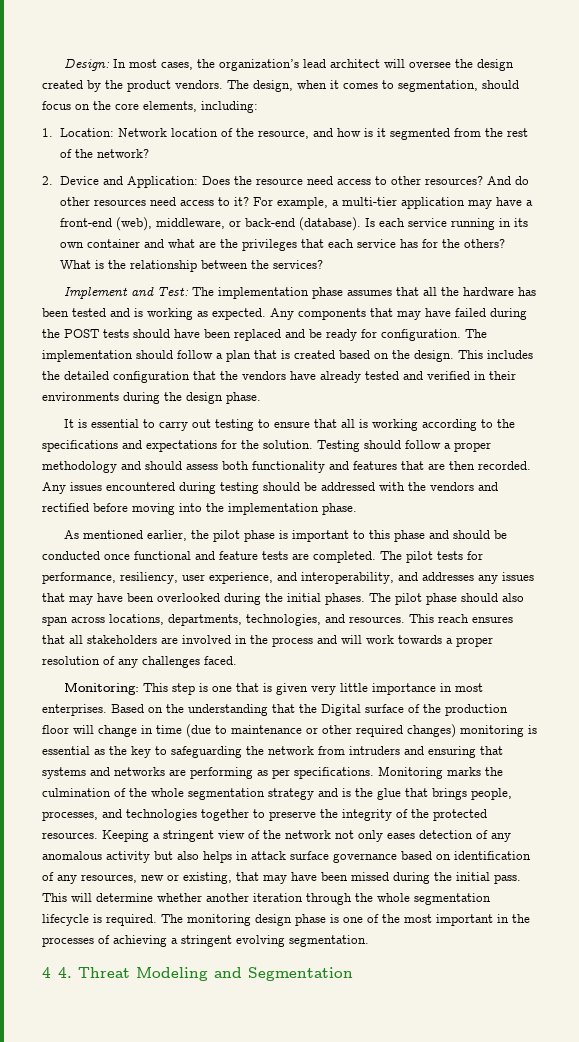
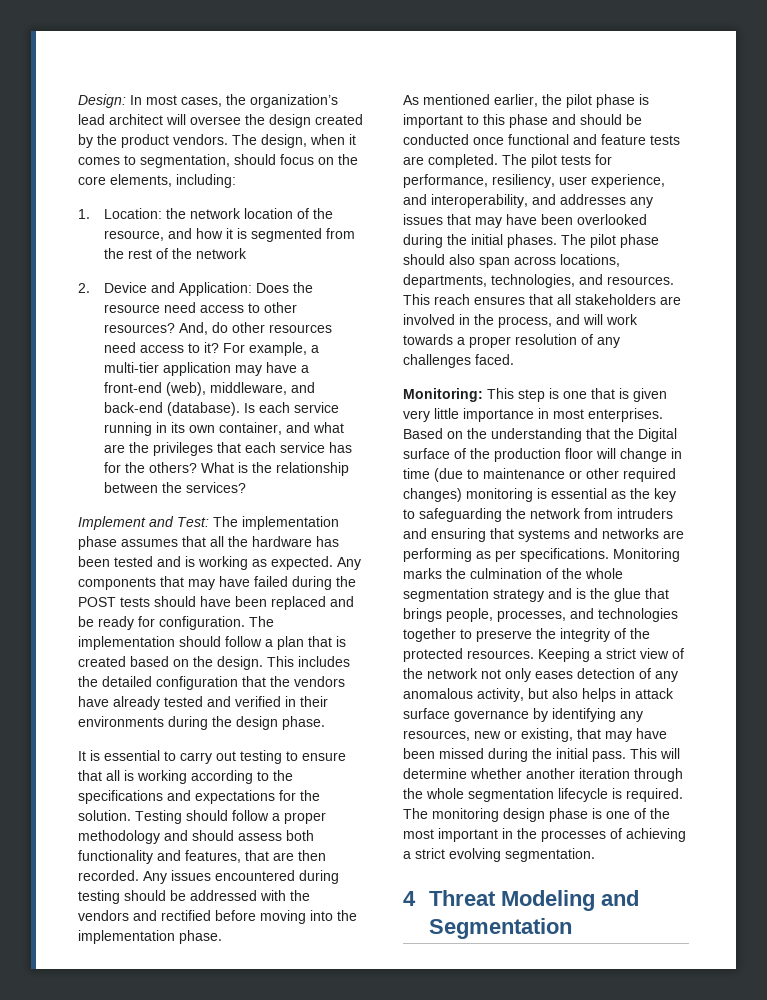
[117,128,167,137] Network -> [165,208,241,219] the network
[363,128,386,137] is it -> [225,228,247,239] it is
[96,149,149,158] network? -> [195,248,247,259] network
[486,176,511,185] And -> [178,322,208,335] And,
[228,220,241,227] or -> [290,382,315,393] and
[86,239,140,248] container -> [218,422,282,435] container,
[353,461,397,470] features -> [185,850,241,863] features,
[272,637,313,647] process -> [498,316,552,328] process,
[163,830,214,842] stringent -> [606,648,636,659] strict
[106,851,150,863] activity -> [477,688,524,702] activity,
[401,851,531,860] [42,872,54,881] based on identification of -> [533,708,616,722] by identifying
[181,935,232,947] stringent -> [415,848,445,859] strict
[57,967,72,978] 4. -> (416, 898) none

